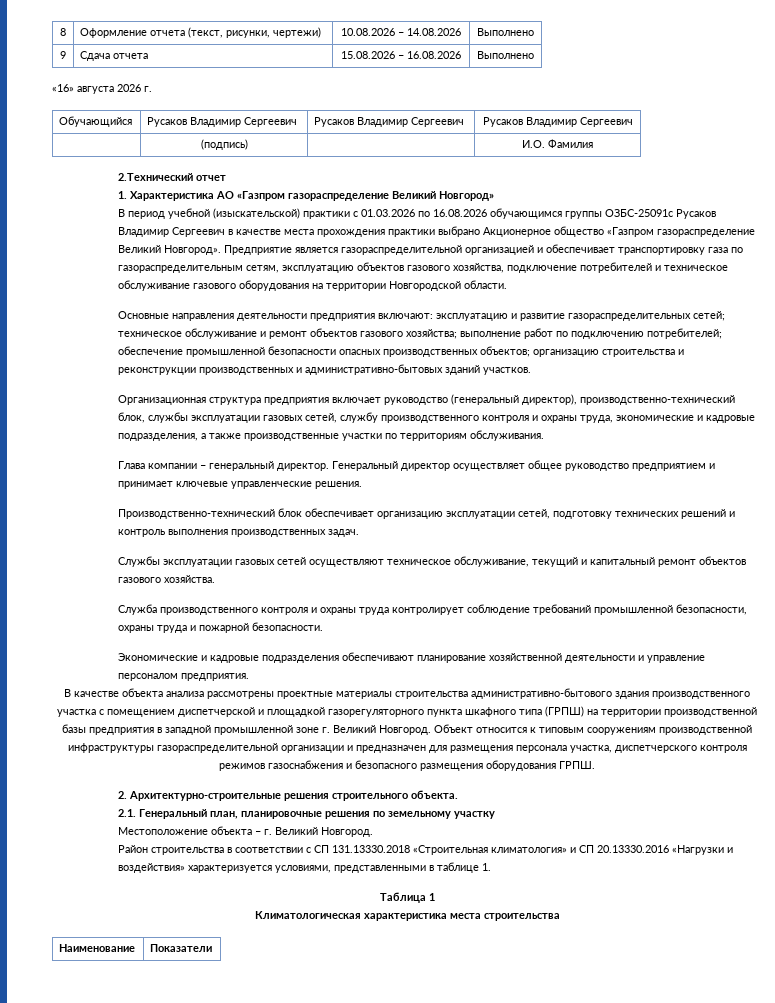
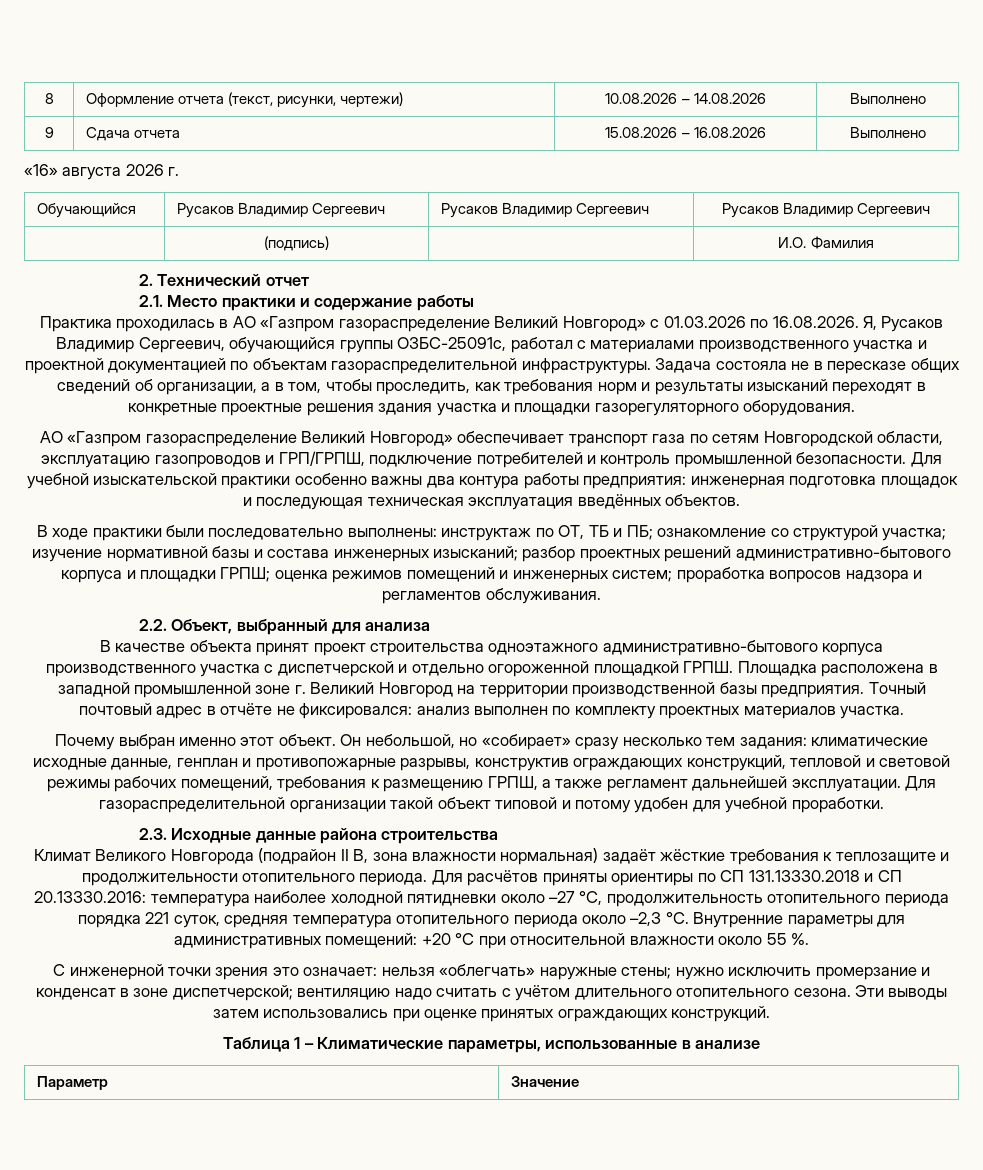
[118,173,194,181] 2.Технический -> [138,274,262,286] 2. Технический
[118,191,495,201] [118,208,717,219] [118,226,756,237] [118,244,744,255] [118,262,729,273] [118,280,508,291] [118,311,726,321] [118,328,723,339] [118,346,685,357] [118,364,532,375] [118,394,736,405] [118,412,756,423] [118,430,545,441] [118,460,716,471] [118,481,363,489] [118,508,736,519] [118,529,360,537] [118,556,747,567] [118,575,216,583] [118,604,748,615] [118,622,324,633] [118,652,706,663] [118,673,250,681] [64,688,649,699] 1. Характеристика АО «Газпром газораспределение Великий Новгород» // В период учебной (изыскательской) практики с 01.03.2026 по 16.08.2026 обучающимся группы ОЗБС-25091с Русаков Владимир Сергеевич в качестве места прохождения практики выбрано Акционерное общество «Газпром газораспределение Великий Новгород». Предприятие является газораспределительной организацией и обеспечивает транспортировку газа по газораспределительным сетям, эксплуатацию объектов газового хозяйства, подключение потребителей и техническое обслуживание газового оборудования на территории Новгородской области. // Основные направления деятельности предприятия включают: эксплуатацию и развитие газораспределительных сетей; техническое обслуживание и ремонт объектов газового хозяйства; выполнение работ по подключению потребителей; обеспечение промышленной безопасности опасных производственных объектов; организацию строительства и реконструкции производственных и административно-бытовых зданий участков. // Организационная структура предприятия включает руководство (генеральный директор), производственно-технический блок, службы эксплуатации газовых сетей, службу производственного контроля и охраны труда, экономические и кадровые подразделения, а также производственные участки по территориям обслуживания. // Глава компании – генеральный директор. Генеральный директор осуществляет общее руководство предприятием и принимает ключевые управленческие решения. // Производственно-технический блок обеспечивает организацию эксплуатации сетей, подготовку технических решений и контроль выполнения производственных задач. // Службы эксплуатации газовых сетей осуществляют техническое обслуживание, текущий и капитальный ремонт объектов газового хозяйства. // Служба производственного контроля и охраны труда контролирует соблюдение требований промышленной безопасности, охраны труда и пожарной безопасности. // Экономические и кадровые подразделения обеспечивают планирование хозяйственной деятельности и управление персоналом предприятия. // В качестве объекта анализа рассмотрены проектные материалы строительства административно-бытового здания -> [138,295,474,311] [39,316,944,332] [56,337,927,353] [24,358,960,374] [57,379,926,395] [127,400,856,416] [39,431,944,447] [41,451,942,468] [26,473,958,489] [242,494,741,510] [36,525,947,541] [32,546,951,562] [61,567,922,583] [382,588,601,604] [138,619,431,635] [99,640,884,656] 2.1. Место практики и содержание работы // Практика проходилась в АО «Газпром газораспределение Великий Новгород» с 01.03.2026 по 16.08.2026. Я, Русаков Владимир Сергеевич, обучающийся группы ОЗБС-25091с, работал с материалами производственного участка и проектной документацией по объектам газораспределительной инфраструктуры. Задача состояла не в пересказе общих сведений об организации, а в том, чтобы проследить, как требования норм и результаты изысканий переходят в конкретные проектные решения здания участка и площадки газорегуляторного оборудования. // АО «Газпром газораспределение Великий Новгород» обеспечивает транспорт газа по сетям Новгородской области, эксплуатацию газопроводов и ГРП/ГРПШ, подключение потребителей и контроль промышленной безопасности. Для учебной изыскательской практики особенно важны два контура работы предприятия: инженерная подготовка площадок и последующая техническая эксплуатация введённых объектов. // В ходе практики были последовательно выполнены: инструктаж по ОТ, ТБ и ПБ; ознакомление со структурой участка; изучение нормативной базы и состава инженерных изысканий; разбор проектных решений административно-бытового корпуса и площадки ГРПШ; оценка режимов помещений и инженерных систем; проработка вопросов надзора и регламентов обслуживания. // 2.2. Объект, выбранный для анализа // В качестве объекта принят проект строительства одноэтажного административно-бытового корпуса
[107,709,175,717] помещением -> (274, 668) none
[267,706,757,717] [62,724,154,735] площадкой газорегуляторного пункта шкафного типа (ГРПШ) на территории производственной базы предприятия -> [411,661,925,677] отдельно огороженной площадкой ГРПШ. Площадка расположена
[379,724,752,735] [67,743,747,753] [219,760,595,771] [118,790,459,801] [118,809,496,819] [118,826,374,837] [118,845,734,855] [118,862,492,873] [379,892,435,903] [254,911,560,921] [59,944,136,952] [150,944,213,952] Новгород. Объект относится к типовым сооружениям производственной инфраструктуры газораспределительной организации и предназначен для размещения персонала участка, диспетчерского контроля режимов газоснабжения и безопасного размещения оборудования ГРПШ. // 2. Архитектурно-строительные решения строительного объекта. // 2.1. Генеральный план, планировочные решения по земельному участку // Местоположение объекта – г. Великий Новгород. // Район строительства в соответствии с СП 131.13330.2018 «Строительная климатология» и СП 20.13330.2016 «Нагрузки и воздействия» характеризуется условиями, представленными в таблице 1. // Таблица 1 // Климатологическая характеристика места строительства // Наименование | Показатели -> [378,682,926,698] [78,703,905,719] [55,734,928,750] [32,755,951,771] [46,776,937,792] [99,797,884,813] [138,828,499,844] [33,848,950,865] [81,870,902,886] [34,891,949,907] [77,912,906,928] [173,933,810,949] [53,964,930,980] [35,985,948,1001] [212,1006,771,1022] [222,1037,761,1053] [36,1076,108,1090] [510,1076,579,1087] Новгород на территории производственной базы предприятия. Точный почтовый адрес в отчёте не фиксировался: анализ выполнен по комплекту проектных материалов участка. // Почему выбран именно этот объект. Он небольшой, но «собирает» сразу несколько тем задания: климатические исходные данные, генплан и противопожарные разрывы, конструктив ограждающих конструкций, тепловой и световой режимы рабочих помещений, требования к размещению ГРПШ, а также регламент дальнейшей эксплуатации. Для газораспределительной организации такой объект типовой и потому удобен для учебной проработки. // 2.3. Исходные данные района строительства // Климат Великого Новгорода (подрайон II В, зона влажности нормальная) задаёт жёсткие требования к теплозащите и продолжительности отопительного периода. Для расчётов приняты ориентиры по СП 131.13330.2018 и СП 20.13330.2016: температура наиболее холодной пятидневки около –27 °C, продолжительность отопительного периода порядка 221 суток, средняя температура отопительного периода около –2,3 °C. Внутренние параметры для административных помещений: +20 °C при относительной влажности около 55 %. // С инженерной точки зрения это означает: нельзя «облегчать» наружные стены; нужно исключить промерзание и конденсат в зоне диспетчерской; вентиляцию надо считать с учётом длительного отопительного сезона. Эти выводы затем использовались при оценке принятых ограждающих конструкций. // Таблица 1 – Климатические параметры, использованные в анализе // Параметр | Значение

